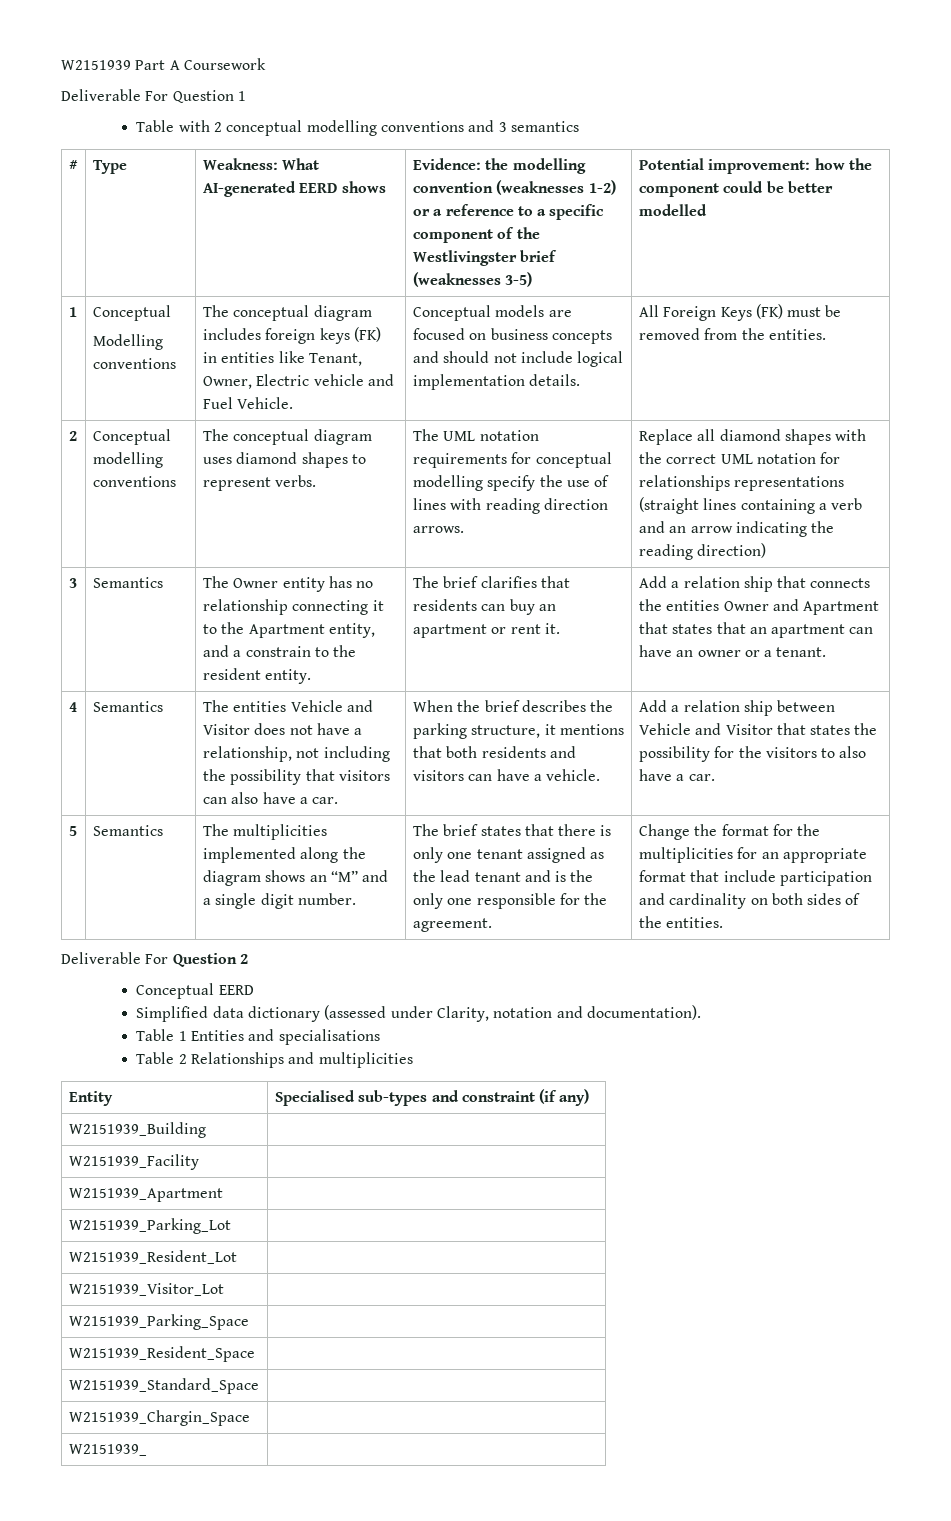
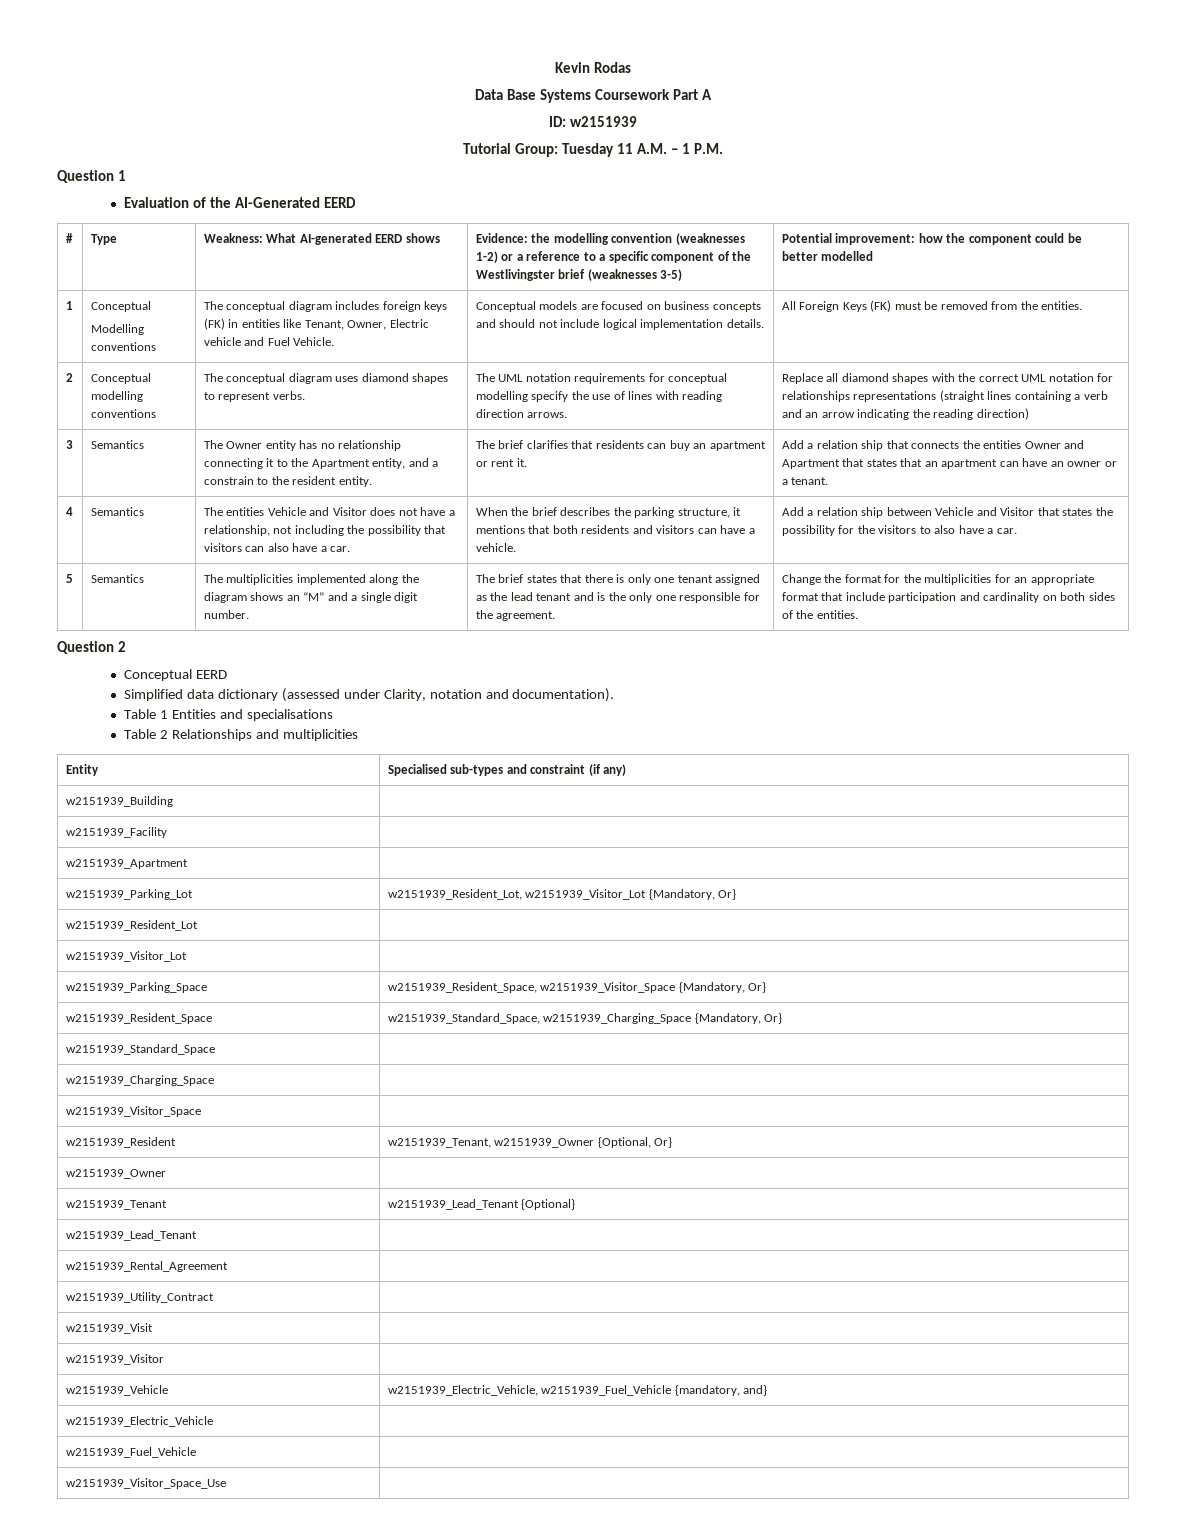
[61,58,266,70] [61,89,246,103] [136,120,579,136] W2151939 Part A Coursework // Deliverable For Question 1 // Table with 2 conceptual modelling conventions and 3 semantics -> [555,62,631,73] [475,89,712,103] [549,116,637,127] [463,143,723,157] [57,170,126,183] [124,197,356,208] Kevin Rodas // Data Base Systems Coursework Part A // ID: w2151939 // Tutorial Group: Tuesday 11 A.M. – 1 P.M. // Question 1 // Evaluation of the AI-Generated EERD
[61,952,169,964] Deliverable For -> (858, 614) none
[68,1122,206,1138] [68,1154,199,1170] [68,1188,223,1202] [68,1218,231,1234] [68,1250,237,1264] [68,1283,224,1296] [68,1314,249,1330] [68,1346,255,1362] [68,1378,259,1394] [68,1410,250,1426] [68,1444,147,1456] W2151939_Building | // W2151939_Facility | // W2151939_Apartment | // W2151939_Parking_Lot | // W2151939_Resident_Lot | // W2151939_Visitor_Lot | // W2151939_Parking_Space | // W2151939_Resident_Space | // W2151939_Standard_Space | // W2151939_Chargin_Space | // W2151939_ -> [65,796,173,807] [65,827,167,838] [65,859,188,869] [65,889,193,900] [387,889,737,900] [65,920,198,931] [65,951,187,962] [65,982,207,993] [387,982,767,993] [65,1013,212,1024] [387,1013,783,1024] [65,1044,215,1055] [65,1075,214,1086] [65,1106,201,1117] [65,1137,176,1148] [387,1137,673,1148] [65,1169,166,1179] [65,1200,167,1210] [387,1199,576,1210] [65,1230,197,1241] [65,1261,228,1272] [65,1292,214,1303] [65,1323,153,1334] [65,1354,164,1365] [65,1385,168,1396] [387,1385,768,1396] [65,1416,213,1427] [65,1447,196,1458] [65,1478,226,1489] w2151939_Building | // w2151939_Facility | // w2151939_Apartment | // w2151939_Parking_Lot | w2151939_Resident_Lot, w2151939_Visitor_Lot {Mandatory, Or} // w2151939_Resident_Lot | // w2151939_Visitor_Lot | // w2151939_Parking_Space | w2151939_Resident_Space, w2151939_Visitor_Space {Mandatory, Or} // w2151939_Resident_Space | w2151939_Standard_Space, w2151939_Charging_Space {Mandatory, Or} // w2151939_Standard_Space | // w2151939_Charging_Space | // w2151939_Visitor_Space | // w2151939_Resident | w2151939_Tenant, w2151939_Owner {Optional, Or} // w2151939_Owner | // w2151939_Tenant | w2151939_Lead_Tenant {Optional} // w2151939_Lead_Tenant | // w2151939_Rental_Agreement | // w2151939_Utility_Contract | // w2151939_Visit | // w2151939_Visitor | // w2151939_Vehicle | w2151939_Electric_Vehicle, w2151939_Fuel_Vehicle {mandatory, and} // w2151939_Electric_Vehicle | // w2151939_Fuel_Vehicle | // w2151939_Visitor_Space_Use

